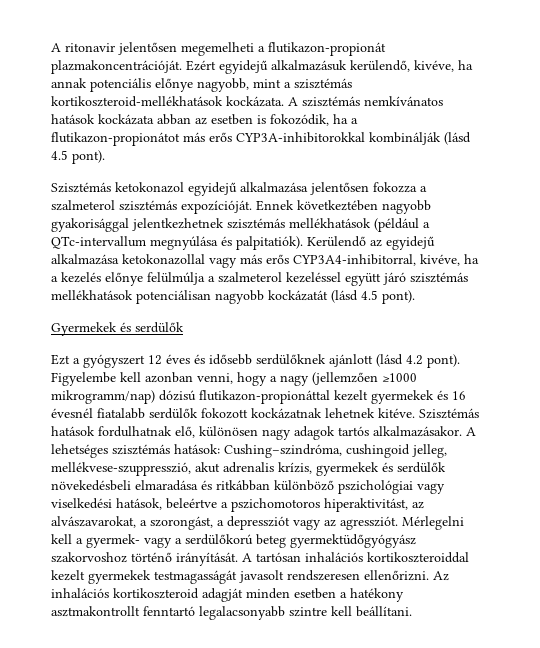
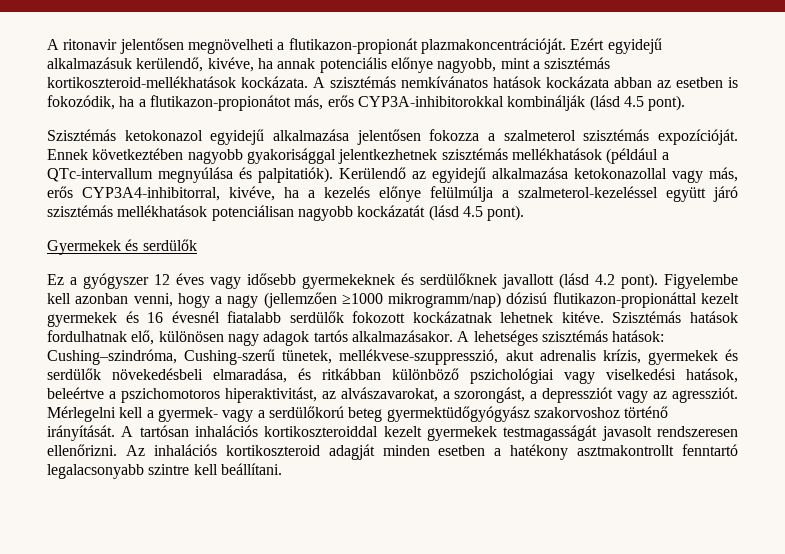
[181,42,254,56] megemelheti -> [187,39,274,54] megnövelheti
[183,132,205,142] más -> [294,95,324,110] más,
[240,254,262,264] más -> [709,167,738,182] más,
[218,272,341,283] szalmeterol kezeléssel -> [518,186,658,198] szalmeterol-kezeléssel
[51,354,373,368] Ezt a gyógyszert 12 éves és idősebb serdülőknek ajánlott -> [47,273,554,289] Ez a gyógyszer 12 éves vagy idősebb gyermekeknek és serdülőknek javallott
[346,444,447,458] cushingoid jelleg, -> [184,349,333,365] Cushing-szerű tünetek,
[135,480,198,491] elmaradása -> [213,368,287,383] elmaradása,

